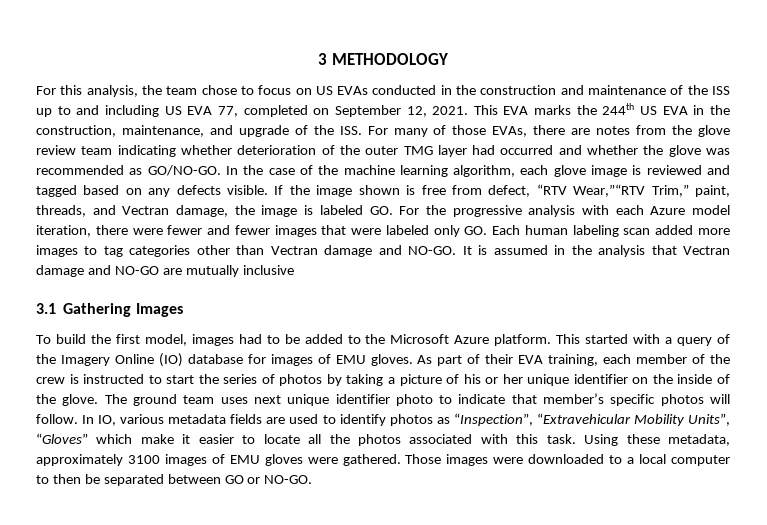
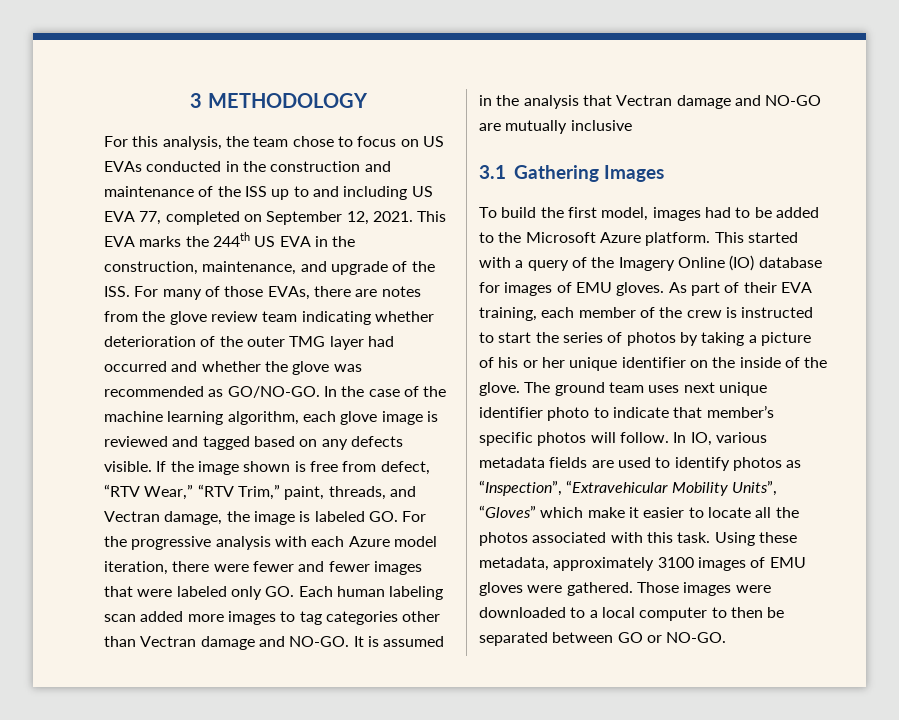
[573,184,646,197] Wear,”“RTV -> [144,484,234,500] Wear,” “RTV

